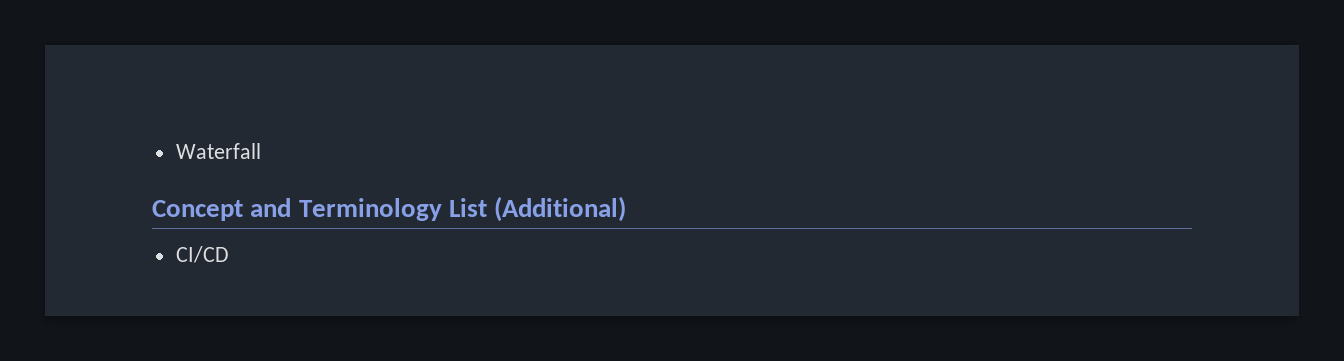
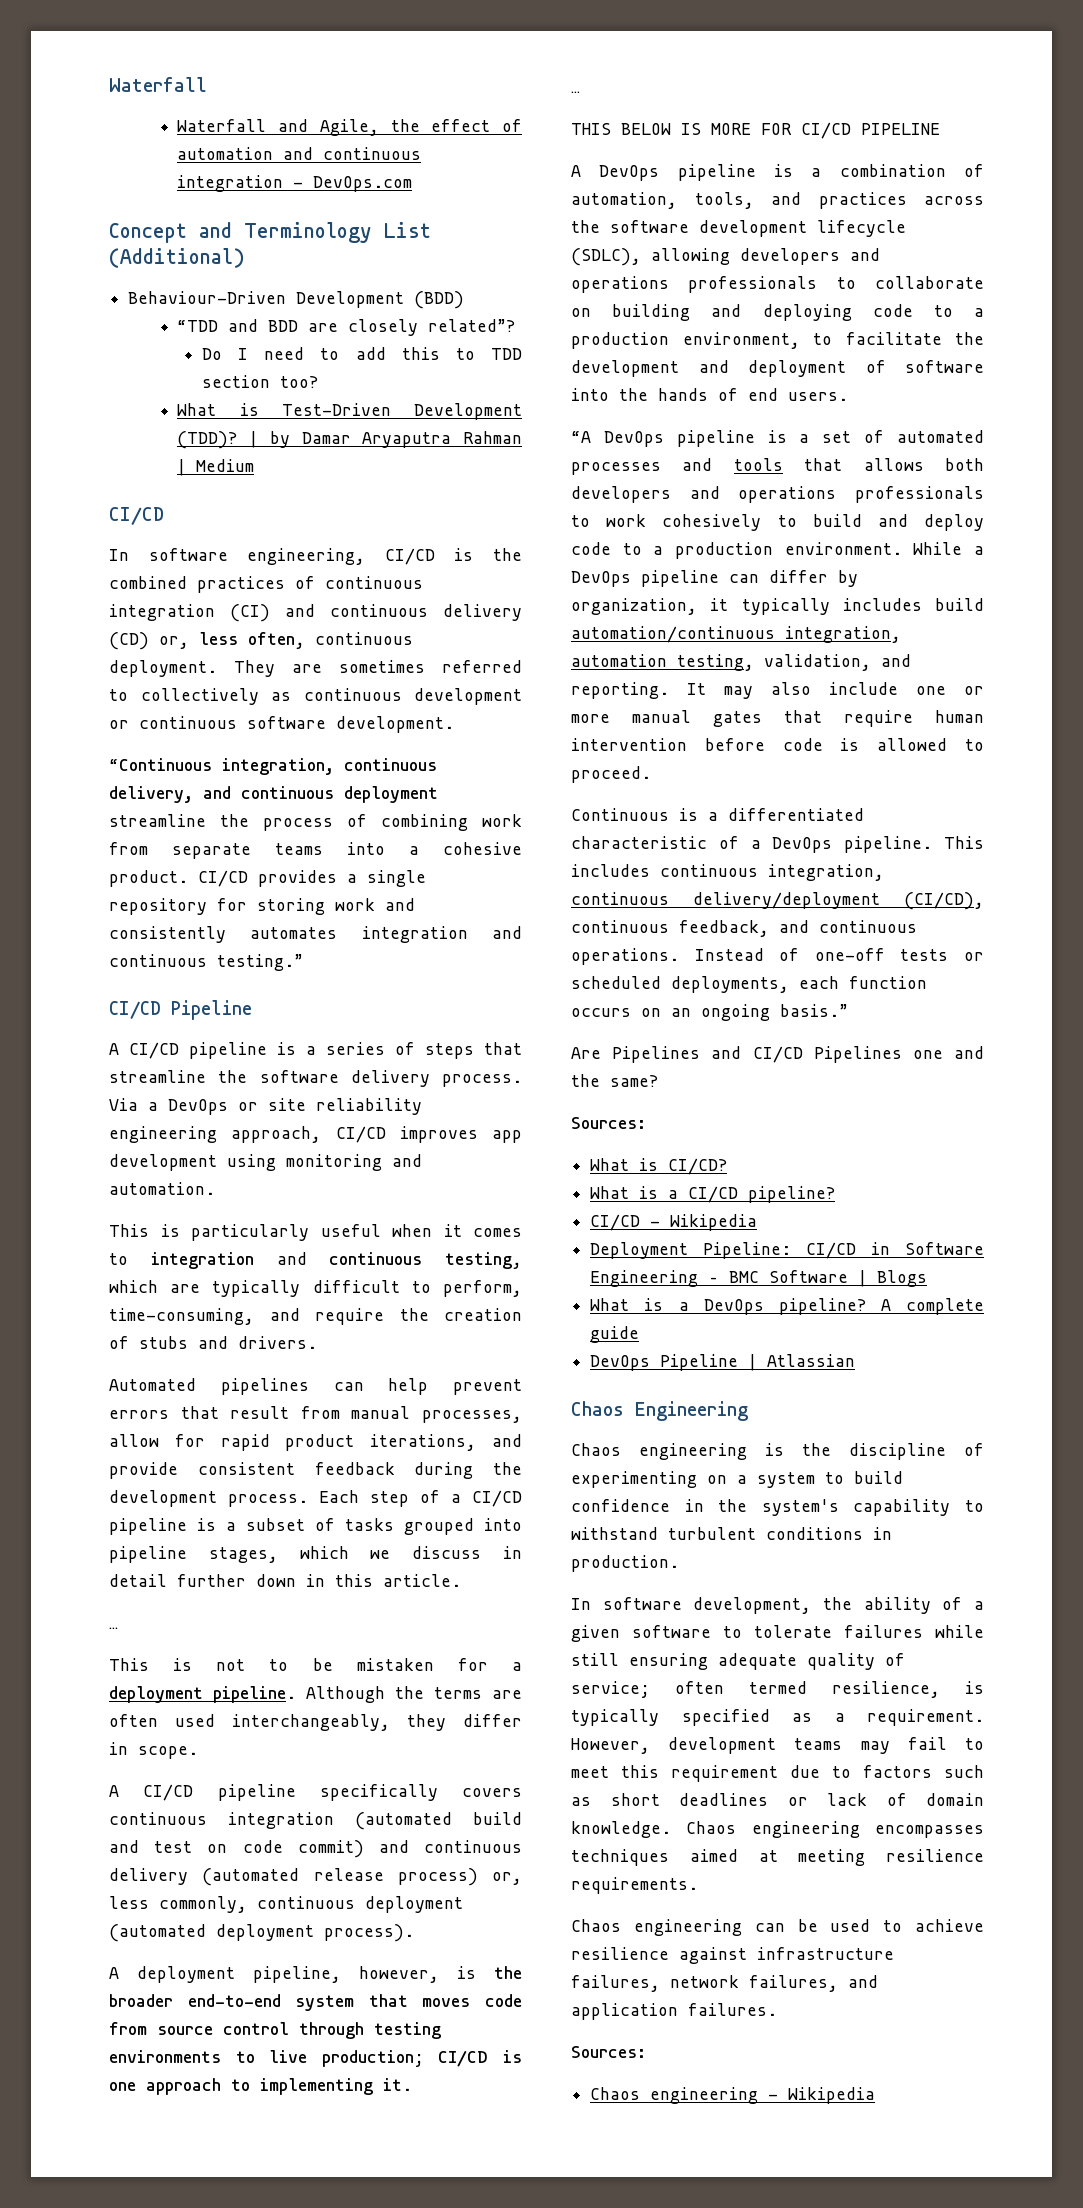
[175,143,261,159] Waterfall -> [109,77,207,92] [177,119,522,136] [177,147,422,160] [177,175,413,192] Waterfall // Waterfall and Agile, the effect of automation and continuous integration - DevOps.com
[175,246,229,263] CI/CD -> [128,291,465,309] [177,319,516,336] [202,347,522,360] [202,375,319,388] [177,403,522,420] [177,431,522,449] [177,459,255,476] [109,507,164,525] [109,548,522,565] [109,576,423,593] [109,604,522,622] [109,632,413,650] [109,660,522,677] [109,688,522,705] [109,716,454,733] [109,758,437,775] [109,786,438,803] [109,814,522,831] [109,842,522,859] [109,870,426,887] [109,898,415,915] [109,926,522,943] [109,954,303,971] [109,1000,252,1020] [109,1042,522,1059] [109,1070,522,1087] [109,1098,422,1115] [109,1126,522,1143] [109,1154,422,1171] [109,1182,215,1195] [109,1224,522,1241] [109,1252,522,1269] [109,1280,522,1297] [109,1308,522,1325] [109,1336,317,1349] [109,1378,522,1395] [109,1406,522,1423] [109,1434,522,1451] [109,1462,522,1479] [109,1490,522,1507] [109,1518,522,1535] [109,1546,522,1563] [109,1574,461,1587] [109,1627,118,1629] [109,1658,522,1671] [109,1686,522,1703] [109,1714,522,1731] [109,1742,198,1759] [109,1784,522,1801] [109,1812,522,1830] [109,1840,522,1858] [109,1868,522,1886] [109,1896,463,1913] [109,1924,414,1942] [109,1966,522,1983] [109,1994,522,2011] [109,2022,441,2039] [109,2050,522,2067] [109,2078,412,2095] [571,91,580,93] [571,122,940,139] [571,164,984,181] [571,192,984,209] [571,220,906,237] [571,248,880,266] [571,276,984,293] [571,304,984,321] [571,332,984,349] [571,360,984,377] [571,388,848,401] [571,430,984,447] [571,458,984,475] [571,486,984,503] [571,514,984,531] [571,542,984,559] [571,570,858,587] [571,598,984,615] [571,626,901,643] [571,654,911,671] [571,682,984,699] [571,710,984,727] [571,738,984,751] [571,766,651,783] [571,808,864,821] [571,836,984,853] [571,864,884,881] [571,892,984,910] [571,920,917,937] [571,948,984,965] [571,976,927,993] [571,1004,848,1021] [571,1046,984,1063] [571,1074,658,1087] [571,1117,646,1129] [590,1158,728,1175] [590,1186,836,1203] [590,1214,758,1231] [590,1242,984,1259] [590,1270,928,1287] [590,1298,984,1315] [590,1326,640,1343] [590,1354,856,1371] [571,1401,748,1421] [571,1443,984,1460] [571,1471,903,1488] [571,1499,984,1516] [571,1527,892,1540] [571,1555,679,1572] [571,1597,984,1614] [571,1625,984,1642] [571,1653,905,1670] [571,1681,984,1698] [571,1709,984,1726] [571,1737,984,1754] [571,1765,984,1782] [571,1793,984,1806] [571,1821,984,1838] [571,1849,984,1866] [571,1877,698,1894] [571,1919,984,1936] [571,1947,894,1964] [571,1975,878,1992] [571,2003,777,2020] [571,2046,646,2058] [590,2087,876,2104] Behaviour-Driven Development (BDD) // “TDD and BDD are closely related”? // Do I need to add this to TDD section too? // What is Test-Driven Development (TDD)? | by Damar Aryaputra Rahman | Medium // CI/CD // In software engineering, CI/CD is the combined practices of continuous integration (CI) and continuous delivery (CD) or, less often, continuous deployment. They are sometimes referred to collectively as continuous development or continuous software development. // “Continuous integration, continuous delivery, and continuous deployment streamline the process of combining work from separate teams into a cohesive product. CI/CD provides a single repository for storing work and consistently automates integration and continuous testing.” // CI/CD Pipeline // A CI/CD pipeline is a series of steps that streamline the software delivery process. Via a DevOps or site reliability engineering approach, CI/CD improves app development using monitoring and automation. // This is particularly useful when it comes to integration and continuous testing, which are typically difficult to perform, time-consuming, and require the creation of stubs and drivers. // Automated pipelines can help prevent errors that result from manual processes, allow for rapid product iterations, and provide consistent feedback during the development process. Each step of a CI/CD pipeline is a subset of tasks grouped into pipeline stages, which we discuss in detail further down in this article. // … // This is not to be mistaken for a deployment pipeline. Although the terms are often used interchangeably, they differ in scope. // A CI/CD pipeline specifically covers continuous integration (automated build and test on code commit) and continuous delivery (automated release process) or, less commonly, continuous deployment (automated deployment process). // A deployment pipeline, however, is the broader end-to-end system that moves code from source control through testing environments to live production; CI/CD is one approach to implementing it. // … // THIS BELOW IS MORE FOR CI/CD PIPELINE // A DevOps pipeline is a combination of automation, tools, and practices across the software development lifecycle (SDLC), allowing developers and operations professionals to collaborate on building and deploying code to a production environment, to facilitate the development and deployment of software into the hands of end users. // “A DevOps pipeline is a set of automated processes and tools that allows both developers and operations professionals to work cohesively to build and deploy code to a production environment. While a DevOps pipeline can differ by organization, it typically includes build automation/continuous integration, automation testing, validation, and reporting. It may also include one or more manual gates that require human intervention before code is allowed to proceed. // Continuous is a differentiated characteristic of a DevOps pipeline. This includes continuous integration, continuous delivery/deployment (CI/CD), continuous feedback, and continuous operations. Instead of one-off tests or scheduled deployments, each function occurs on an ongoing basis.” // Are Pipelines and CI/CD Pipelines one and the same? // Sources: // What is CI/CD? // What is a CI/CD pipeline? // CI/CD - Wikipedia // Deployment Pipeline: CI/CD in Software Engineering – BMC Software | Blogs // What is a DevOps pipeline? A complete guide // DevOps Pipeline | Atlassian // Chaos Engineering // Chaos engineering is the discipline of experimenting on a system to build confidence in the system's capability to withstand turbulent conditions in production. // In software development, the ability of a given software to tolerate failures while still ensuring adequate quality of service; often termed resilience, is typically specified as a requirement. However, development teams may fail to meet this requirement due to factors such as short deadlines or lack of domain knowledge. Chaos engineering encompasses techniques aimed at meeting resilience requirements. // Chaos engineering can be used to achieve resilience against infrastructure failures, network failures, and application failures. // Sources: // Chaos engineering - Wikipedia

